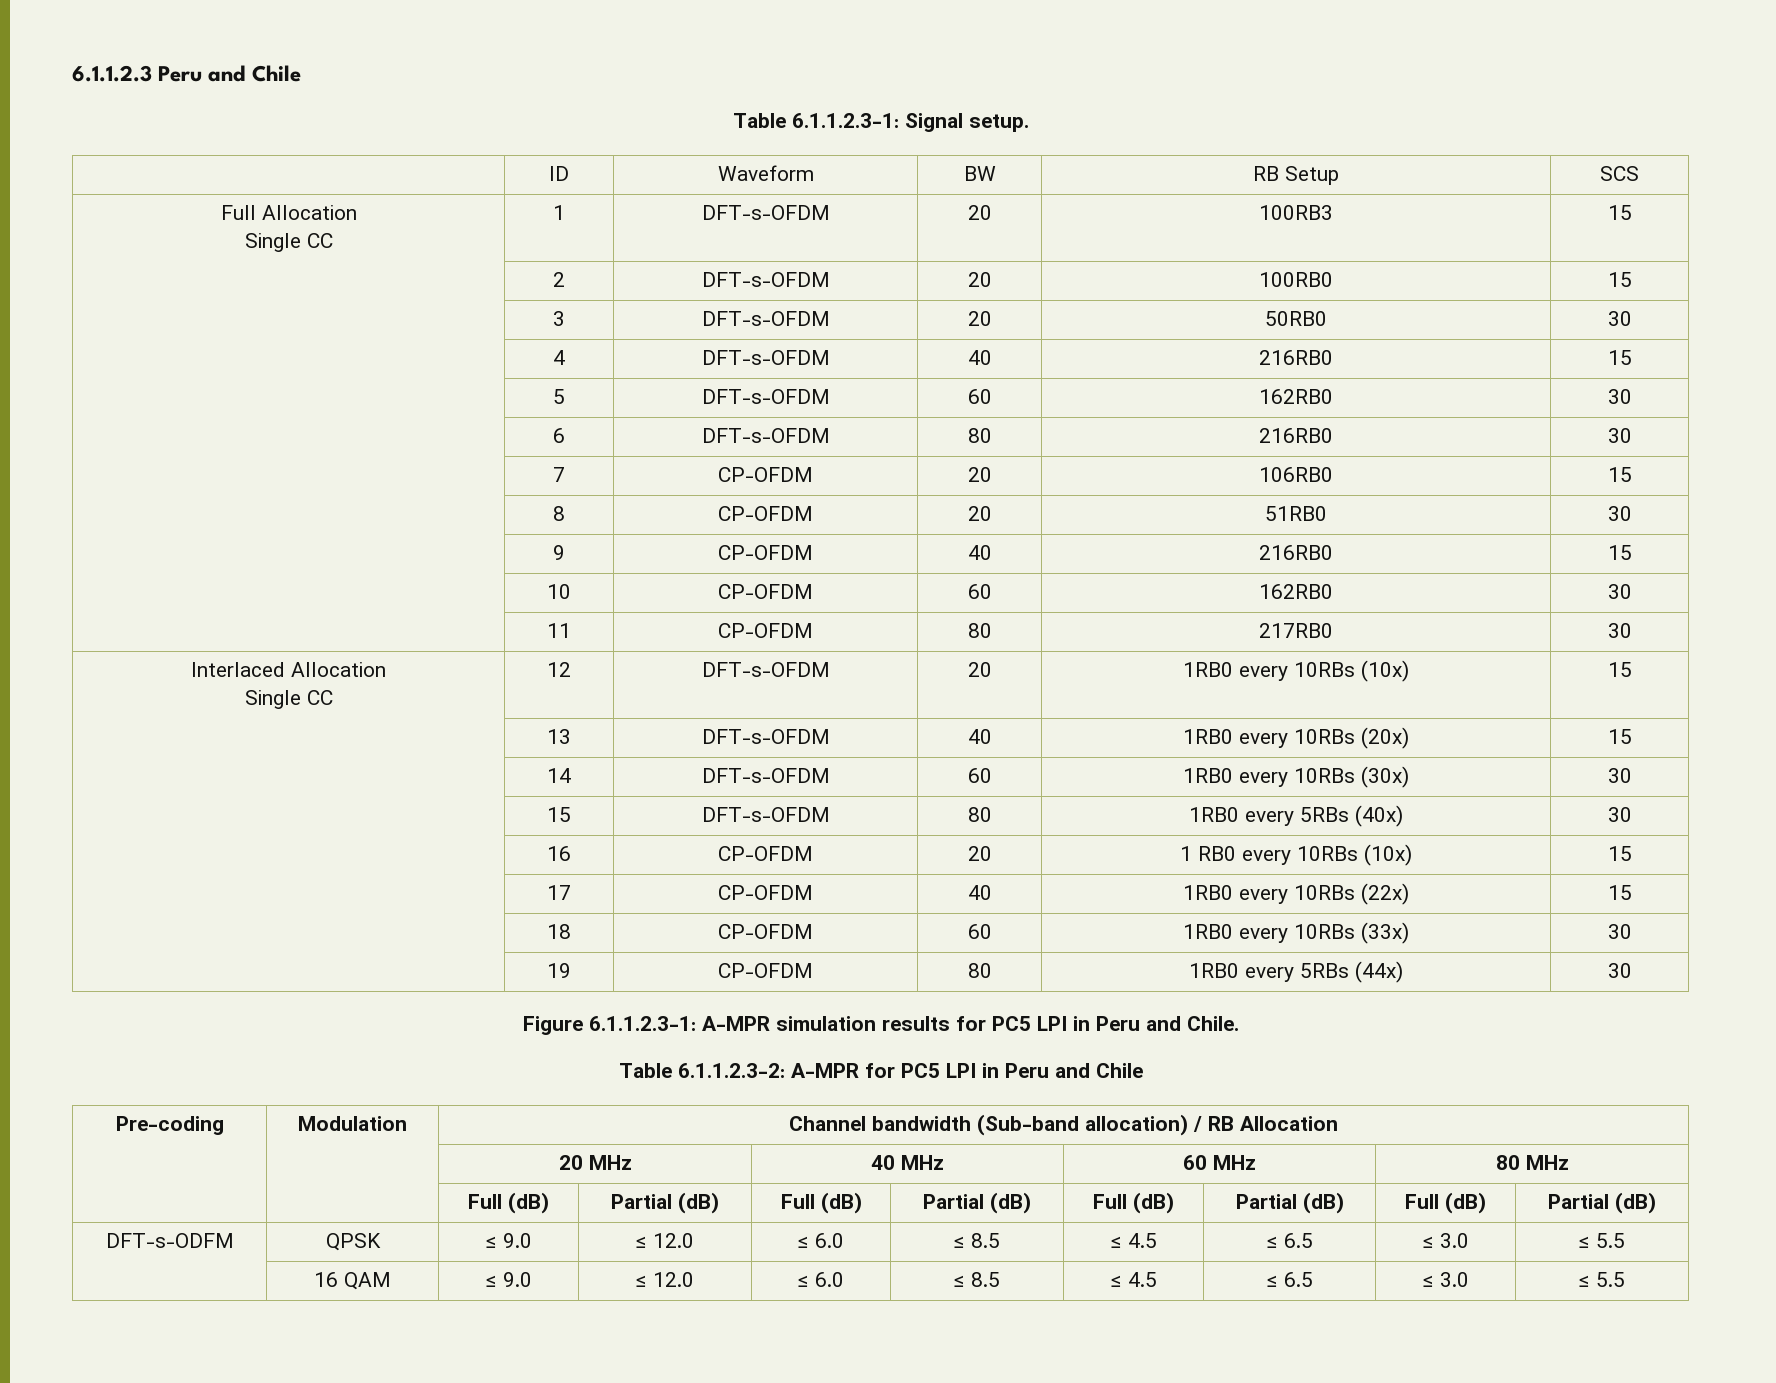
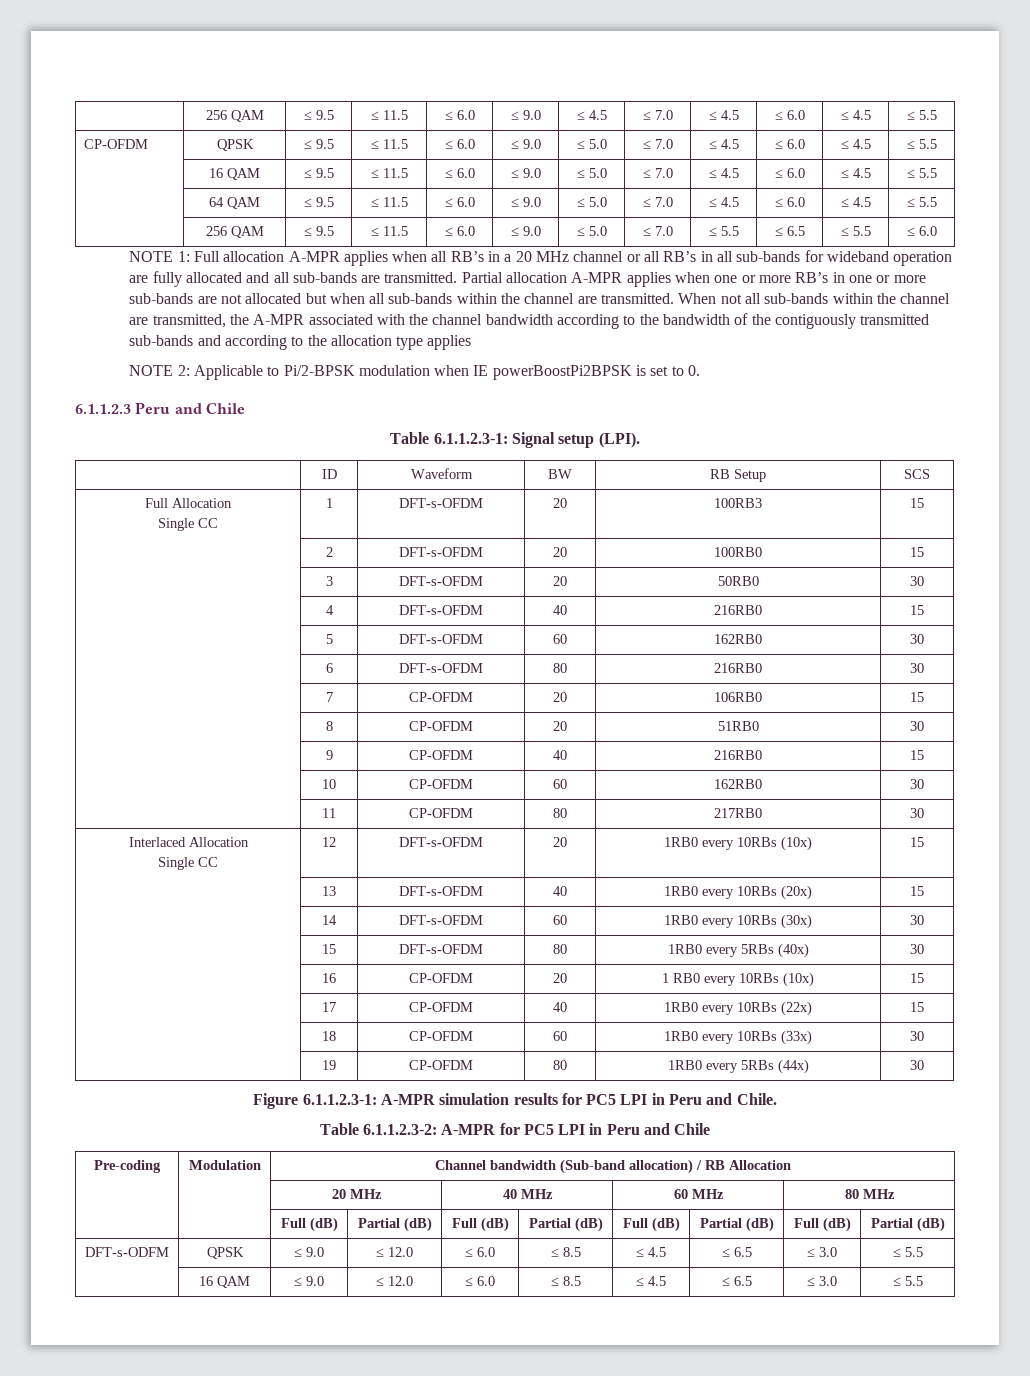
(72, 73) none -> [205,110,264,122] [303,110,334,120] [370,110,408,120] [444,110,475,120] [510,110,541,120] [576,110,607,120] [642,110,673,120] [708,110,739,120] [774,110,805,120] [840,110,871,120] [906,110,937,120] [84,139,149,149] [216,139,254,151] [303,139,334,149] [370,139,408,149] [444,139,475,149] [510,139,541,149] [576,139,607,149] [642,139,673,149] [708,139,739,149] [774,139,805,149] [840,139,871,149] [906,139,937,149] [209,168,260,180] [303,168,334,178] [370,168,408,178] [444,168,475,178] [510,168,541,178] [576,168,607,178] [642,168,673,178] [708,168,739,178] [774,168,805,178] [840,168,871,178] [906,168,937,178] [209,197,260,209] [303,197,334,207] [370,197,408,207] [444,197,475,207] [510,197,541,207] [576,197,607,207] [642,197,673,207] [708,197,739,207] [774,197,805,207] [840,197,871,207] [906,197,937,207] [205,226,264,238] [303,226,334,236] [370,226,408,236] [444,226,475,236] [510,226,541,236] [576,226,607,236] [642,226,673,236] [708,226,739,236] [774,226,805,236] [840,226,871,236] [906,226,937,236] [129,250,953,266] [129,271,926,287] [129,293,951,304] [129,313,930,329] [129,335,472,350] [129,365,701,380] | 256 QAM | ≤ 9.5 | ≤ 11.5 | ≤ 6.0 | ≤ 9.0 | ≤ 4.5 | ≤ 7.0 | ≤ 4.5 | ≤ 6.0 | ≤ 4.5 | ≤ 5.5 // CP-OFDM | QPSK | ≤ 9.5 | ≤ 11.5 | ≤ 6.0 | ≤ 9.0 | ≤ 5.0 | ≤ 7.0 | ≤ 4.5 | ≤ 6.0 | ≤ 4.5 | ≤ 5.5 // | 16 QAM | ≤ 9.5 | ≤ 11.5 | ≤ 6.0 | ≤ 9.0 | ≤ 5.0 | ≤ 7.0 | ≤ 4.5 | ≤ 6.0 | ≤ 4.5 | ≤ 5.5 // | 64 QAM | ≤ 9.5 | ≤ 11.5 | ≤ 6.0 | ≤ 9.0 | ≤ 5.0 | ≤ 7.0 | ≤ 4.5 | ≤ 6.0 | ≤ 4.5 | ≤ 5.5 // | 256 QAM | ≤ 9.5 | ≤ 11.5 | ≤ 6.0 | ≤ 9.0 | ≤ 5.0 | ≤ 7.0 | ≤ 5.5 | ≤ 6.5 | ≤ 5.5 | ≤ 6.0 // NOTE 1: Full allocation A-MPR applies when all RB’s in a 20 MHz channel or all RB’s in all sub-bands for wideband operation are fully allocated and all sub-bands are transmitted. Partial allocation A-MPR applies when one or more RB’s in one or more sub-bands are not allocated but when all sub-bands within the channel are transmitted. When not all sub-bands within the channel are transmitted, the A-MPR associated with the channel bandwidth according to the bandwidth of the contiguously transmitted sub-bands and according to the allocation type applies // NOTE 2: Applicable to Pi/2-BPSK modulation when IE powerBoostPi2BPSK is set to 0. //
[968,114,1029,132] setup. -> [558,432,640,448] setup (LPI).

